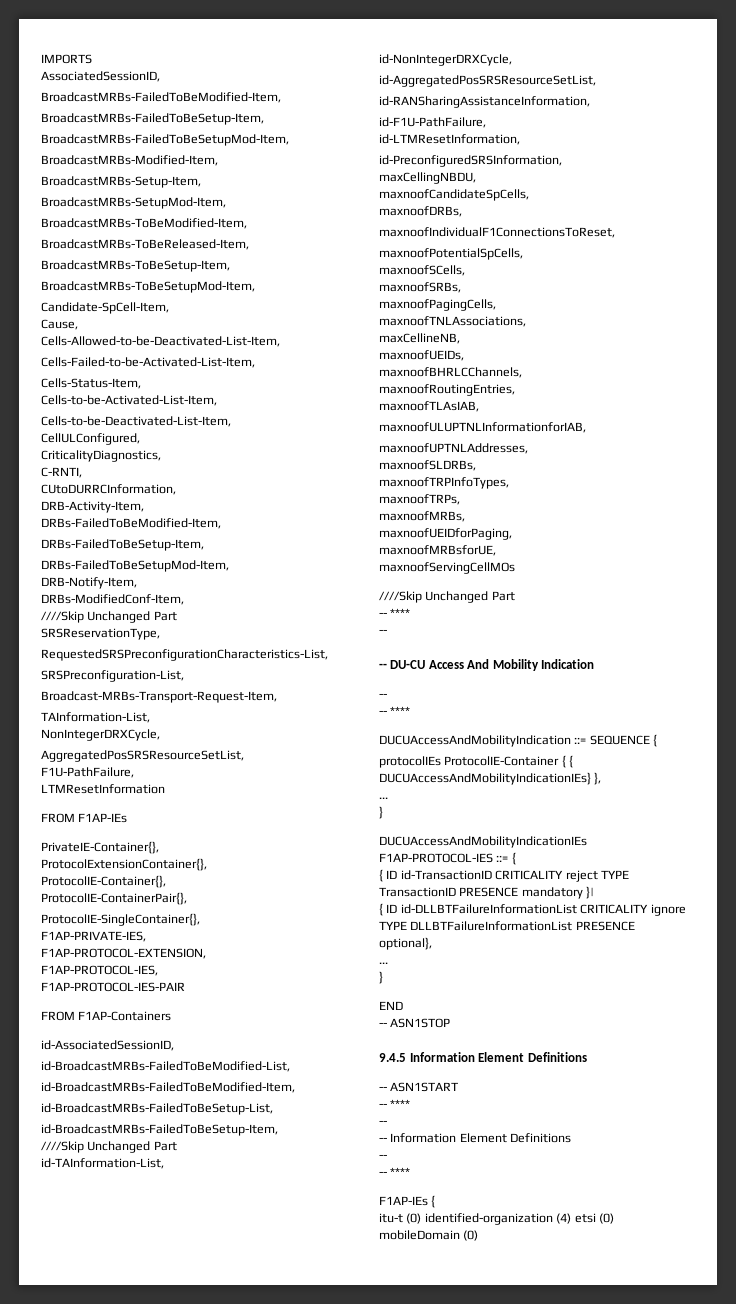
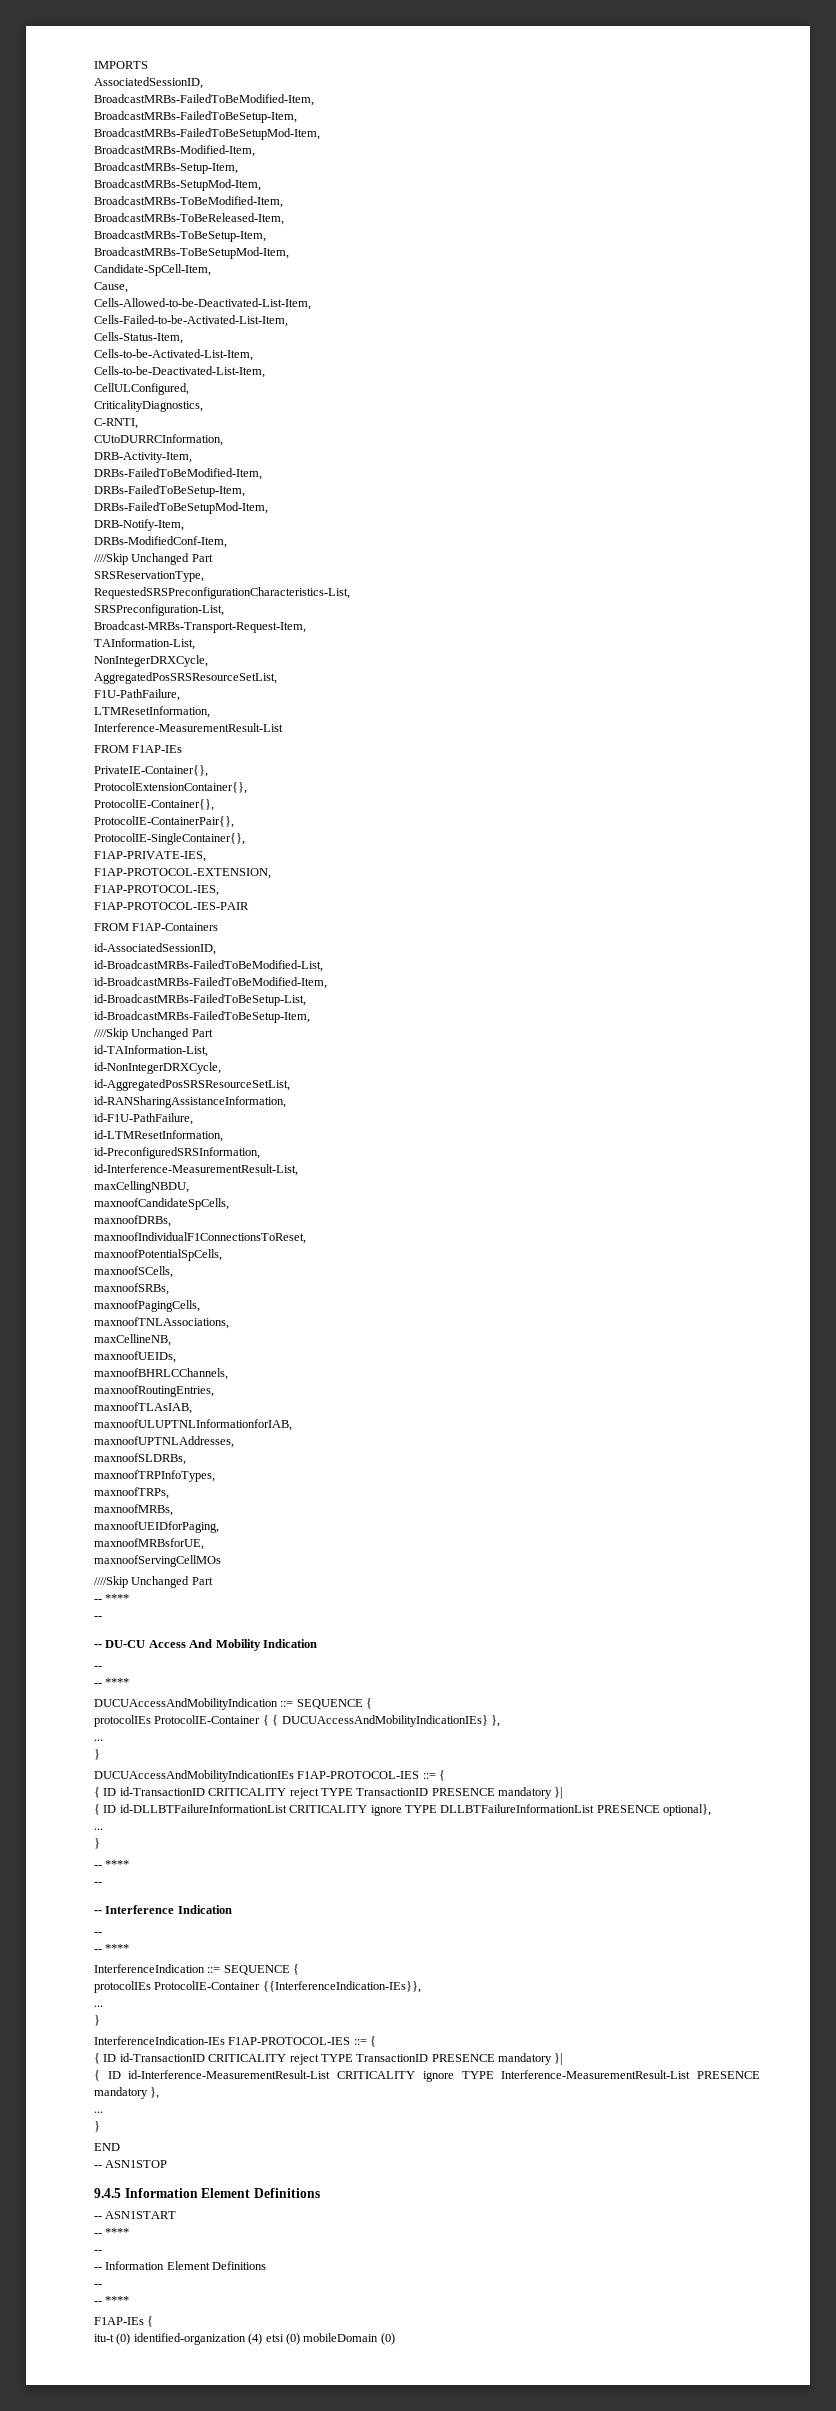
[41,784,165,794] LTMResetInformation -> [94,706,210,718] [94,723,283,732] LTMResetInformation, // Interference-MeasurementResult-List
(562, 161) none -> [94,1164,298,1176] // id-Interference-MeasurementResult-List,
(383, 977) none -> [94,1860,130,1868] [94,1882,102,1885] [94,1905,232,1914] [94,1932,102,1935] [94,1944,130,1952] [94,1964,300,1975] [94,1981,421,1993] [94,2005,103,2007] [94,2015,100,2026] [94,2036,377,2047] [94,2053,564,2065] [94,2070,760,2082] [94,2087,160,2099] [94,2111,103,2113] [94,2121,100,2132] // -- **** // -- // -- Interference Indication // -- // -- **** // InterferenceIndication ::= SEQUENCE { // protocolIEs ProtocolIE-Container {{InterferenceIndication-IEs}}, // ... // } // InterferenceIndication-IEs F1AP-PROTOCOL-IES ::= { // { ID id-TransactionID CRITICALITY reject TYPE TransactionID PRESENCE mandatory }| // { ID id-Interference-MeasurementResult-List CRITICALITY ignore TYPE Interference-MeasurementResult-List PRESENCE mandatory }, // ... // }

